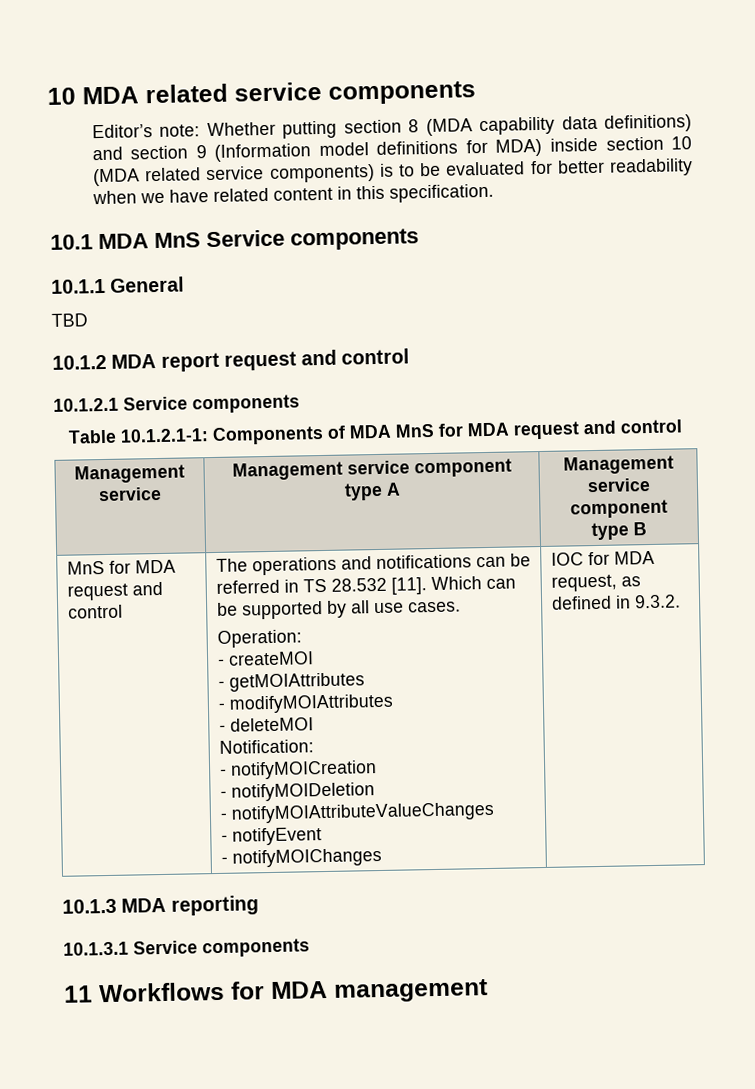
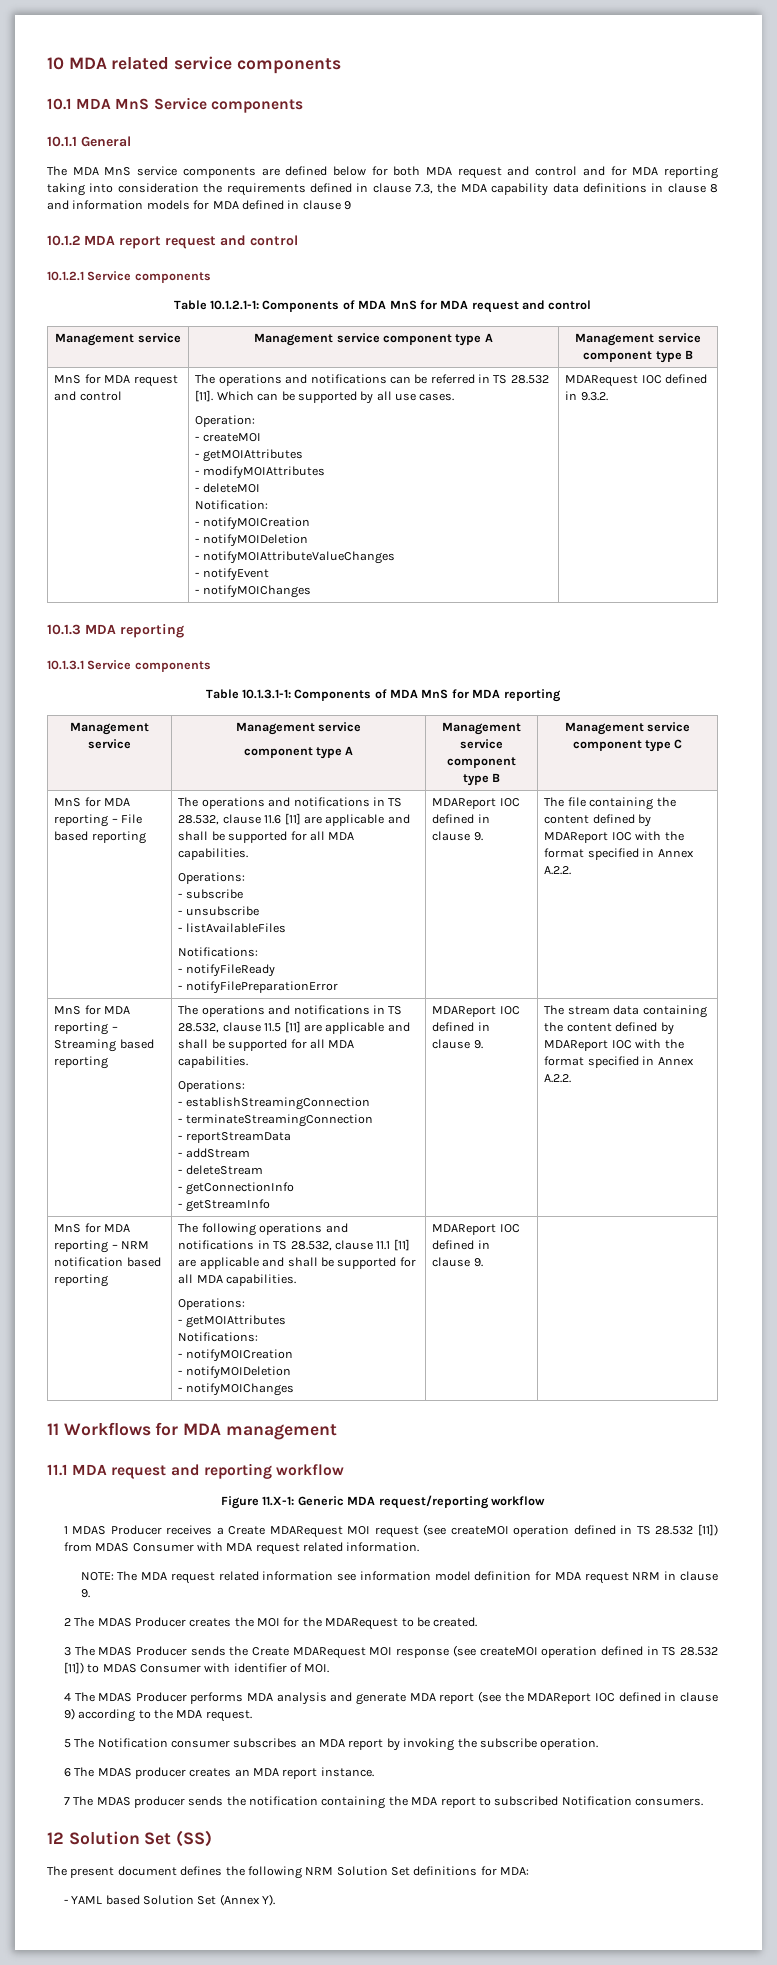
[91,114,692,139] [91,136,692,162] [92,158,693,187] [91,183,494,205] // Editor’s note: Whether putting section 8 (MDA capability data definitions) and section 9 (Information model definitions for MDA) inside section 10 (MDA related service components) is to be evaluated for better readability when we have related content in this specification. -> (341, 66) none
[51,313,88,327] TBD -> [47,166,718,179] [47,183,718,196] [47,200,351,210] The MDA MnS service components are defined below for both MDA request and control and for MDA reporting taking into consideration the requirements defined in clause 7.3, the MDA capability data definitions in clause 8 and information models for MDA defined in clause 9
[550,550,655,566] [550,574,641,592] IOC for MDA request, as -> [565,375,662,387] MDARequest IOC
(310, 948) none -> [205,689,561,702] [70,722,149,735] [88,739,131,749] [235,722,362,735] [243,746,354,759] [442,722,521,735] [460,739,503,749] [447,757,516,768] [462,773,501,786] [564,722,691,735] [572,739,683,752] [54,797,131,807] [54,814,143,827] [54,831,146,844] [178,797,403,809] [178,813,410,826] [178,831,355,843] [178,848,249,860] [178,872,246,884] [178,889,243,899] [178,906,259,916] [178,923,286,933] [178,947,259,957] [178,964,275,977] [178,981,338,994] [432,798,520,809] [432,814,490,824] [432,831,483,841] [544,797,676,810] [544,814,652,827] [544,831,684,843] [544,848,694,860] [544,866,572,875] [54,1005,131,1015] [54,1022,118,1035] [54,1039,154,1052] [54,1056,109,1069] [178,1005,403,1017] [178,1021,410,1034] [178,1039,355,1051] [178,1056,249,1068] [178,1080,246,1092] [178,1097,370,1110] [178,1114,373,1127] [178,1132,291,1143] [178,1148,250,1158] [178,1165,263,1175] [178,1182,294,1195] [178,1199,270,1212] [432,1006,520,1017] [432,1022,490,1032] [432,1039,483,1049] [544,1005,707,1018] [544,1022,674,1035] [544,1039,684,1051] [544,1056,694,1068] [544,1074,572,1083] [54,1223,131,1233] [54,1240,150,1253] [54,1257,161,1267] [54,1274,109,1287] [178,1223,348,1236] [178,1239,410,1251] [178,1257,416,1269] [178,1274,297,1286] [178,1298,246,1310] [178,1315,286,1328] [178,1332,259,1342] [178,1349,293,1362] [178,1366,291,1379] [178,1383,294,1396] [432,1224,520,1235] [432,1240,490,1250] [432,1257,483,1267] // Table 10.1.3.1-1: Components of MDA MnS for MDA reporting // Management service | Management service // component type A | Management service component type B | Management service component type C // MnS for MDA reporting – File based reporting | The operations and notifications in TS 28.532, clause 11.6 [11] are applicable and shall be supported for all MDA capabilities. // Operations: // - subscribe // - unsubscribe // - listAvailableFiles // Notifications: // - notifyFileReady // - notifyFilePreparationError | MDAReport IOC defined in clause 9. | The file containing the content defined by MDAReport IOC with the format specified in Annex A.2.2. // MnS for MDA reporting – Streaming based reporting | The operations and notifications in TS 28.532, clause 11.5 [11] are applicable and shall be supported for all MDA capabilities. // Operations: // - establishStreamingConnection // - terminateStreamingConnection // - reportStreamData // - addStream // - deleteStream // - getConnectionInfo // - getStreamInfo | MDAReport IOC defined in clause 9. | The stream data containing the content defined by MDAReport IOC with the format specified in Annex A.2.2. // MnS for MDA reporting – NRM notification based reporting | The following operations and notifications in TS 28.532, clause 11.1 [11] are applicable and shall be supported for all MDA capabilities. // Operations: // - getMOIAttributes // Notifications: // - notifyMOICreation // - notifyMOIDeletion // - notifyMOIChanges | MDAReport IOC defined in clause 9. |
(488, 991) none -> [47,1463,344,1479] [221,1495,545,1509] [63,1524,718,1538] [63,1542,420,1555] [80,1571,718,1584] [80,1589,90,1598] [63,1617,478,1630] [63,1645,718,1659] [63,1662,330,1674] [63,1691,718,1705] [63,1708,252,1722] [63,1738,599,1751] [63,1767,374,1779] [63,1796,704,1809] [47,1830,213,1847] [47,1866,530,1879] [63,1894,276,1906] // 11.1 MDA request and reporting workflow // Figure 11.X-1: Generic MDA request/reporting workflow // 1 MDAS Producer receives a Create MDARequest MOI request (see createMOI operation defined in TS 28.532 [11]) from MDAS Consumer with MDA request related information. // NOTE: The MDA request related information see information model definition for MDA request NRM in clause 9. // 2 The MDAS Producer creates the MOI for the MDARequest to be created. // 3 The MDAS Producer sends the Create MDARequest MOI response (see createMOI operation defined in TS 28.532 [11]) to MDAS Consumer with identifier of MOI. // 4 The MDAS Producer performs MDA analysis and generate MDA report (see the MDAReport IOC defined in clause 9) according to the MDA request. // 5 The Notification consumer subscribes an MDA report by invoking the subscribe operation. // 6 The MDAS producer creates an MDA report instance. // 7 The MDAS producer sends the notification containing the MDA report to subscribed Notification consumers. // 12 Solution Set (SS) // The present document defines the following NRM Solution Set definitions for MDA: // - YAML based Solution Set (Annex Y).

